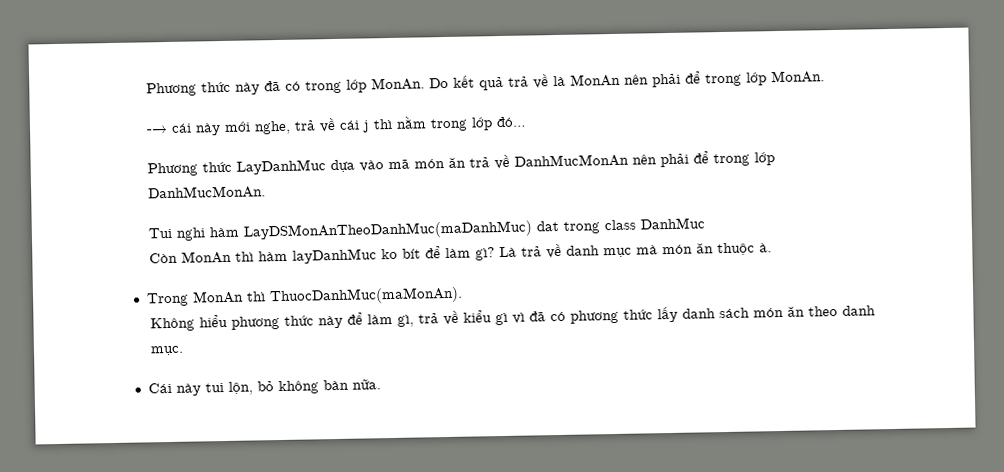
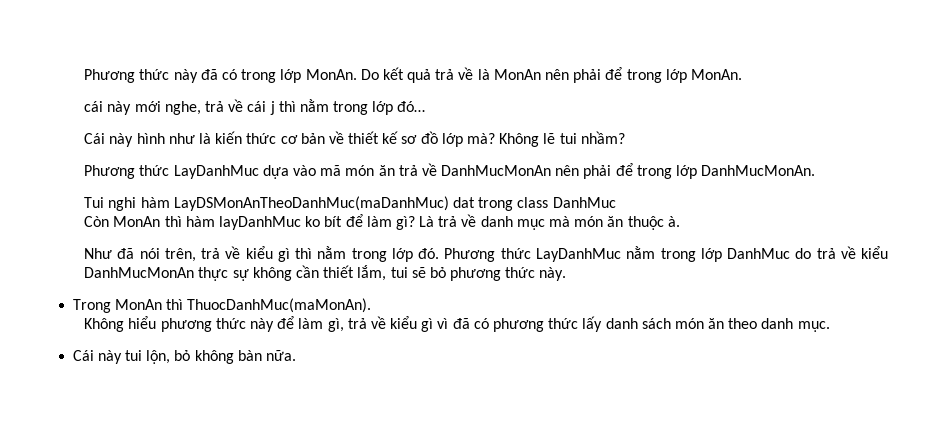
[145,125,168,134] -→ -> (742, 74) none
(527, 122) none -> [84,131,625,147] // Cái này hình như là kiến thức cơ bản về thiết kế sơ đồ lớp mà? Không lẽ tui nhầm?
(772, 248) none -> [84,246,889,262] [84,265,567,281] // Như đã nói trên, trả về kiểu gì thì nằm trong lớp đó. Phương thức LayDanhMuc nằm trong lớp DanhMuc do trả về kiểu DanhMucMonAn thực sự không cần thiết lắm, tui sẽ bỏ phương thức này.

